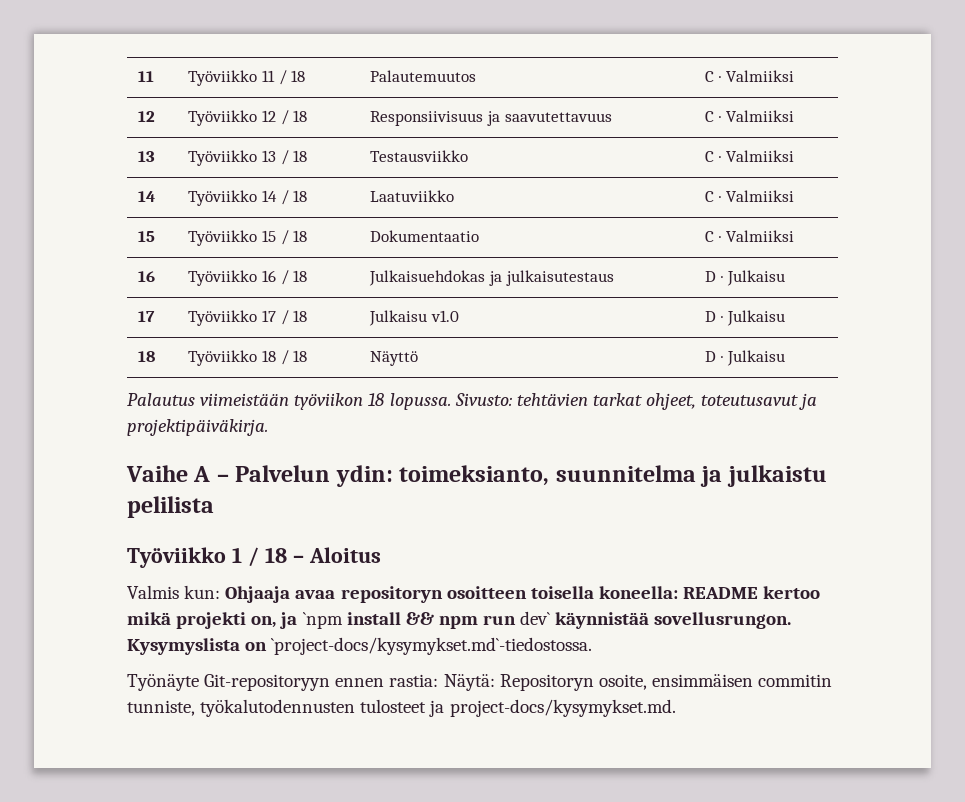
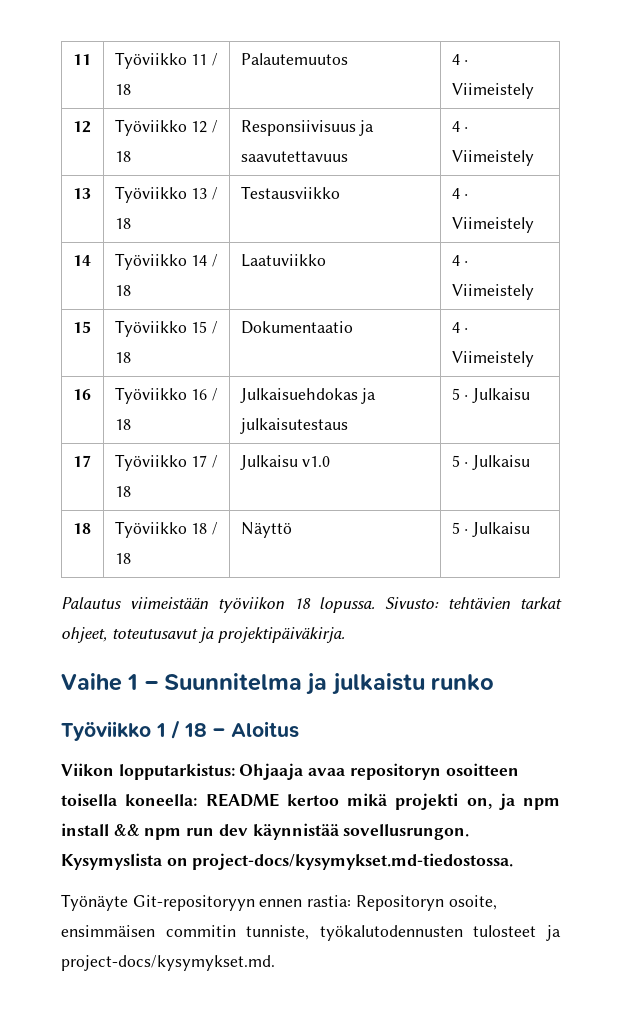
[705,70,794,82] C · Valmiiksi -> [451,54,469,65] [451,83,534,99] 4 · Viimeistely
[705,110,794,122] C · Valmiiksi -> [451,121,469,132] [451,150,534,166] 4 · Viimeistely
[705,150,794,162] C · Valmiiksi -> [451,188,469,199] [451,217,534,233] 4 · Viimeistely
[705,190,794,202] C · Valmiiksi -> [451,255,469,266] [451,284,534,300] 4 · Viimeistely
[705,230,794,242] C · Valmiiksi -> [451,322,469,333] [451,351,534,367] 4 · Viimeistely
[705,271,717,282] D -> [451,388,460,400] 5
[705,311,717,322] D -> [451,455,460,467] 5
[705,351,717,362] D -> [451,522,460,534] 5
[193,465,696,487] A – Palvelun ydin: toimeksianto, suunnitelma -> [127,673,303,691] 1 – Suunnitelma
[127,496,214,518] pelilista -> [431,674,495,691] runko
[127,585,221,599] Valmis kun: -> [61,763,235,780] Viikon lopputarkistus:
[302,612,343,629] `npm -> [523,798,560,810] npm
[520,611,551,625] dev` -> [218,824,248,836] dev
[271,637,593,655] `project-docs/kysymykset.md`-tiedostossa. -> [192,853,514,870] project-docs/kysymykset.md-tiedostossa.
[443,674,495,691] Näytä: -> (352, 901) none

